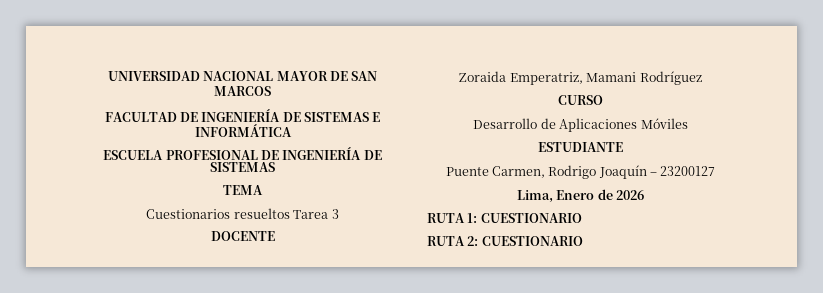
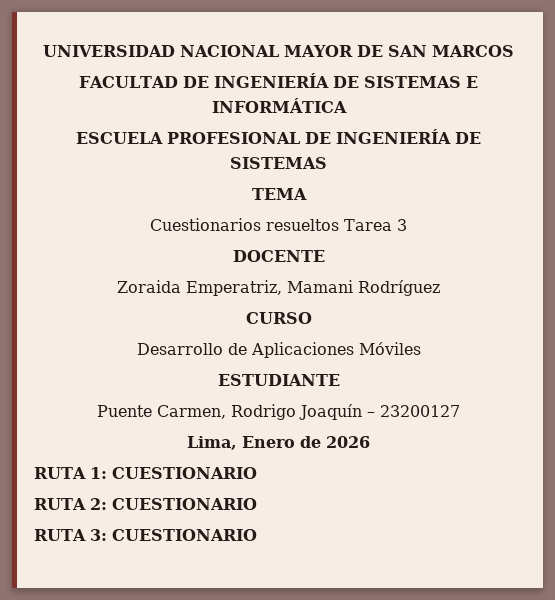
(583, 241) none -> [34,529,257,541] // RUTA 3: CUESTIONARIO

